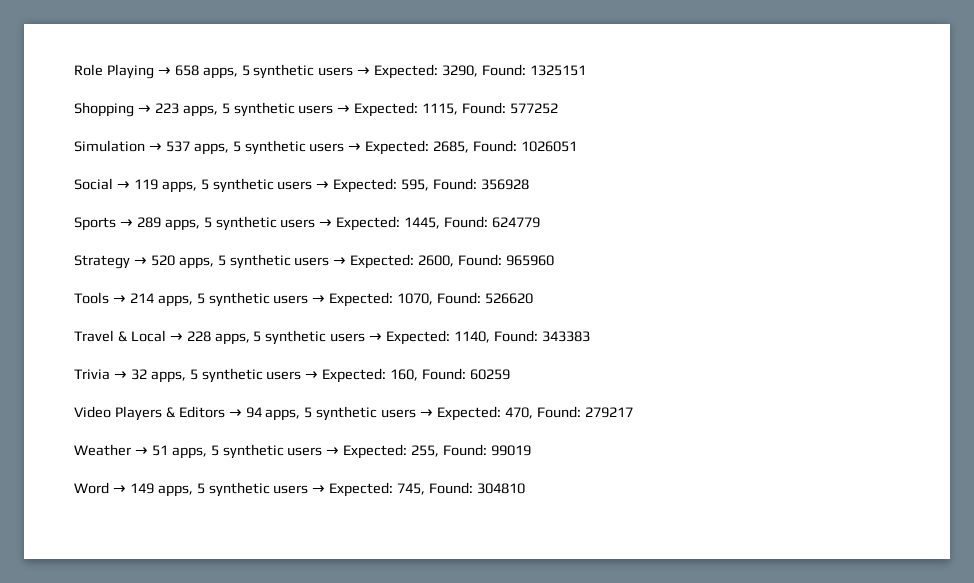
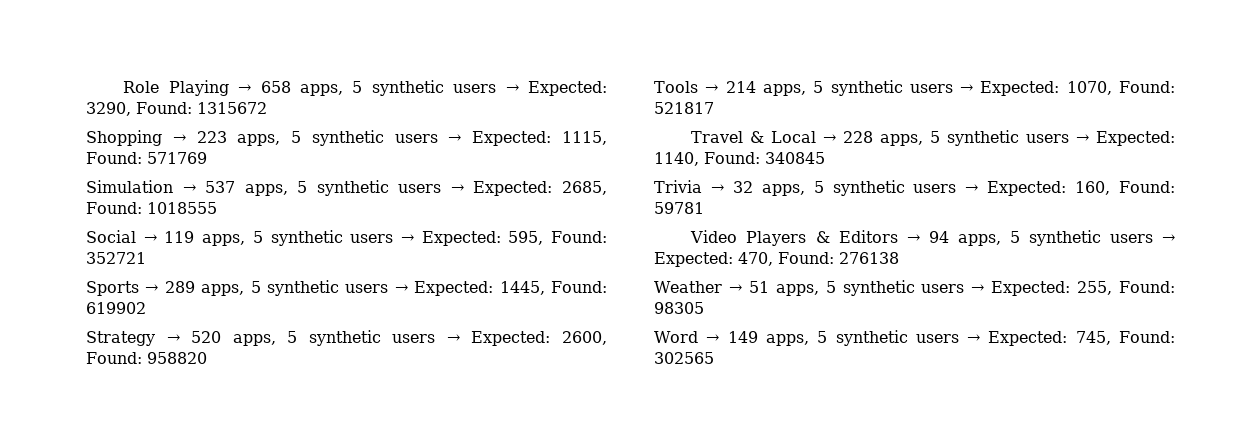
[529,65,586,76] 1325151 -> [196,102,267,114] 1315672
[510,103,559,114] 577252 -> [146,152,207,164] 571769
[521,141,578,152] 1026051 -> [146,202,217,214] 1018555
[481,179,530,190] 356928 -> [86,252,146,264] 352721
[492,217,541,228] 624779 -> [86,302,146,314] 619902
[506,255,555,266] 965960 -> [146,352,207,364] 958820
[485,293,534,304] 526620 -> [654,102,714,114] 521817
[541,331,590,342] 343383 -> [764,152,825,164] 340845
[470,369,511,380] 60259 -> [654,202,704,214] 59781
[584,407,633,418] 279217 -> [838,252,899,264] 276138
[491,445,532,456] 99019 -> [654,302,704,314] 98305
[477,483,526,494] 304810 -> [654,352,714,364] 302565

